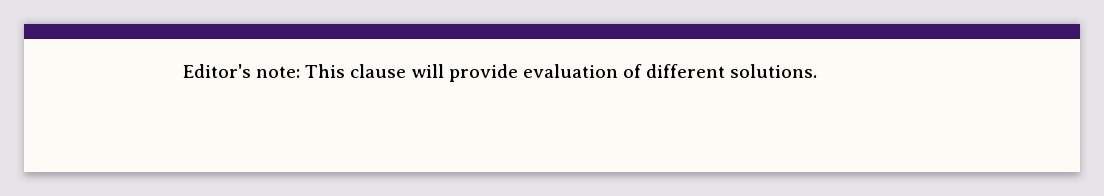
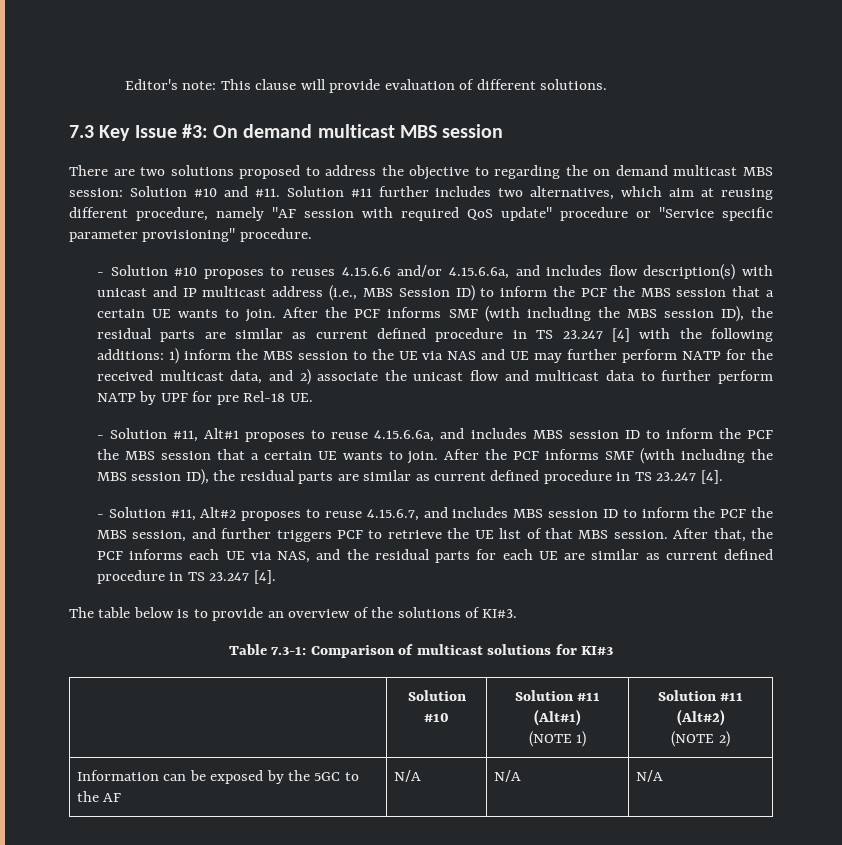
(818, 71) none -> [69,124,504,141] [69,165,773,180] [69,186,774,200] [69,207,773,221] [69,228,312,242] [96,264,774,280] [96,285,775,301] [96,306,774,322] [96,328,773,342] [96,348,773,364] [96,369,773,385] [96,391,313,405] [96,428,774,442] [96,448,774,464] [96,469,723,485] [96,507,774,521] [96,528,774,542] [96,549,773,563] [96,570,276,584] [69,607,518,621] [228,644,614,658] [407,690,466,701] [424,713,449,722] [514,690,601,701] [534,709,581,726] [528,731,587,747] [657,690,744,701] [676,709,725,726] [671,731,730,747] [76,770,359,784] [76,791,122,802] [393,770,421,782] [493,770,521,782] [635,770,663,782] // 7.3 Key Issue #3: On demand multicast MBS session // There are two solutions proposed to address the objective to regarding the on demand multicast MBS session: Solution #10 and #11. Solution #11 further includes two alternatives, which aim at reusing different procedure, namely "AF session with required QoS update" procedure or "Service specific parameter provisioning" procedure. // - Solution #10 proposes to reuses 4.15.6.6 and/or 4.15.6.6a, and includes flow description(s) with unicast and IP multicast address (i.e., MBS Session ID) to inform the PCF the MBS session that a certain UE wants to join. After the PCF informs SMF (with including the MBS session ID), the residual parts are similar as current defined procedure in TS 23.247 [4] with the following additions: 1) inform the MBS session to the UE via NAS and UE may further perform NATP for the received multicast data, and 2) associate the unicast flow and multicast data to further perform NATP by UPF for pre Rel-18 UE. // - Solution #11, Alt#1 proposes to reuse 4.15.6.6a, and includes MBS session ID to inform the PCF the MBS session that a certain UE wants to join. After the PCF informs SMF (with including the MBS session ID), the residual parts are similar as current defined procedure in TS 23.247 [4]. // - Solution #11, Alt#2 proposes to reuse 4.15.6.7, and includes MBS session ID to inform the PCF the MBS session, and further triggers PCF to retrieve the UE list of that MBS session. After that, the PCF informs each UE via NAS, and the residual parts for each UE are similar as current defined procedure in TS 23.247 [4]. // The table below is to provide an overview of the solutions of KI#3. // Table 7.3-1: Comparison of multicast solutions for KI#3 // | Solution #10 | Solution #11 (Alt#1) // (NOTE 1) | Solution #11 (Alt#2) // (NOTE 2) // Information can be exposed by the 5GC to the AF | N/A | N/A | N/A

